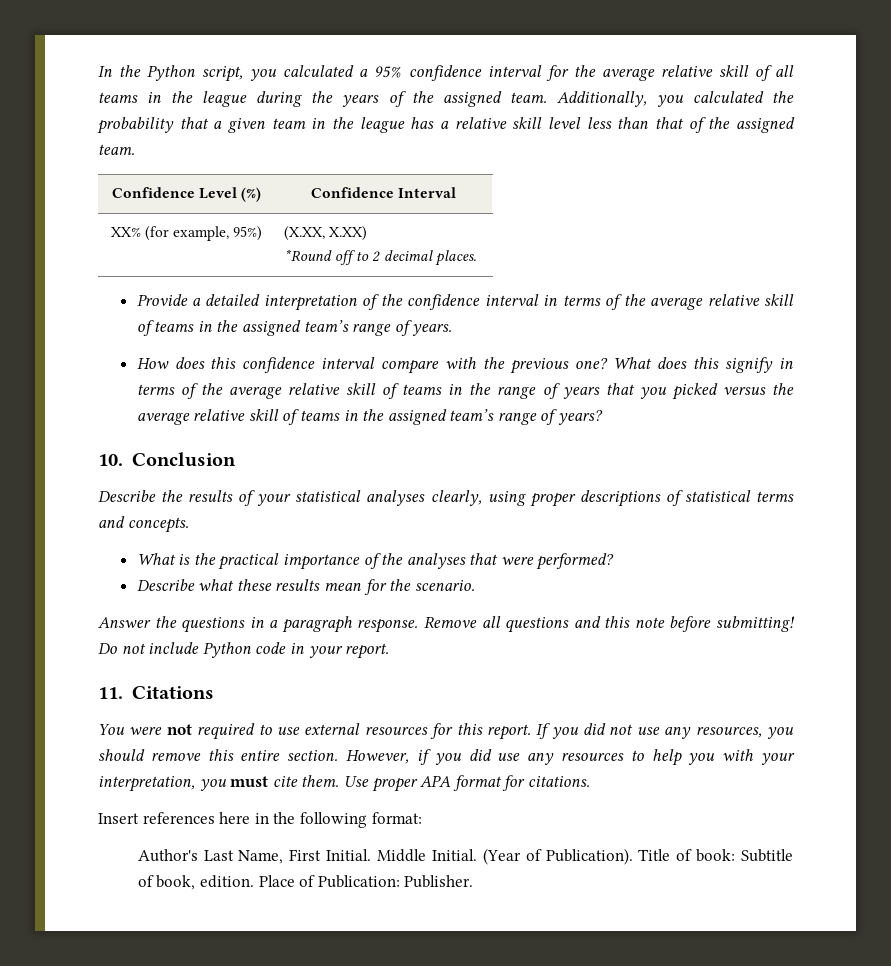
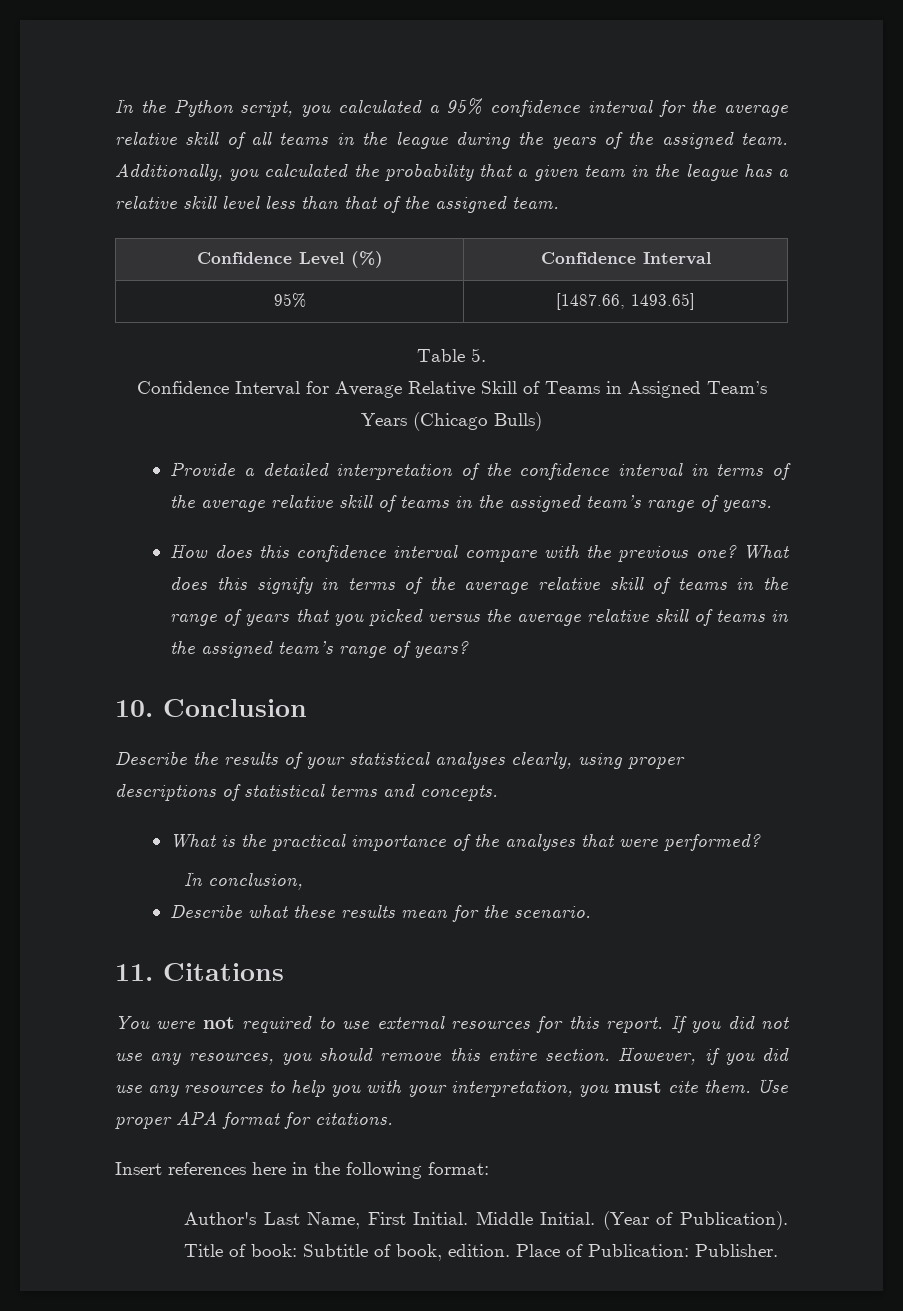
[110,226,263,241] [283,226,368,241] [283,249,476,266] XX% (for example, 95%) | (X.XX, X.XX) // *Round off to 2 decimal places. -> [273,293,306,308] [556,293,695,310] [417,348,486,362] [136,381,767,398] [361,412,542,431] 95% | [1487.66, 1493.65] // Table 5. // Confidence Interval for Average Relative Skill of Teams in Assigned Team’s Years (Chicago Bulls)
(615, 561) none -> [183,872,303,890] // In conclusion,
[98,616,795,633] [98,642,390,659] // Answer the questions in a paragraph response. Remove all questions and this note before submitting! Do not include Python code in your report. -> (592, 912) none

